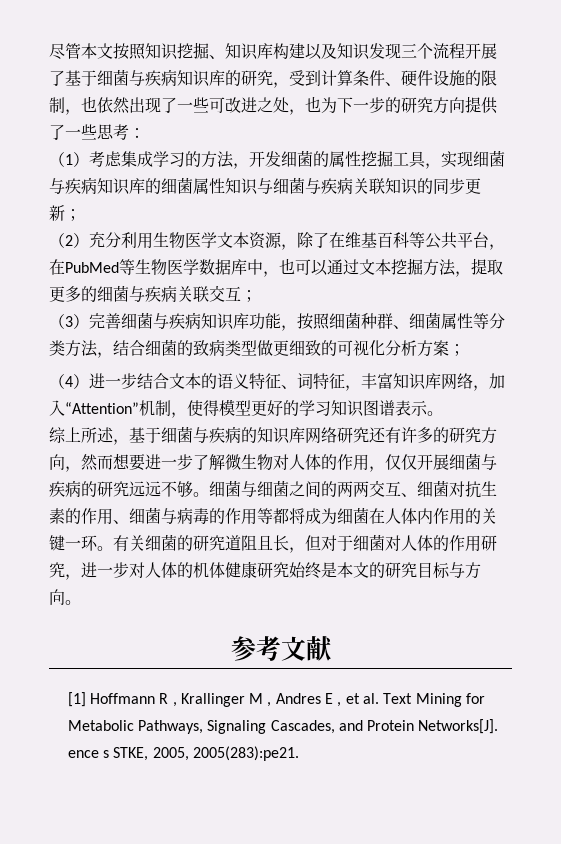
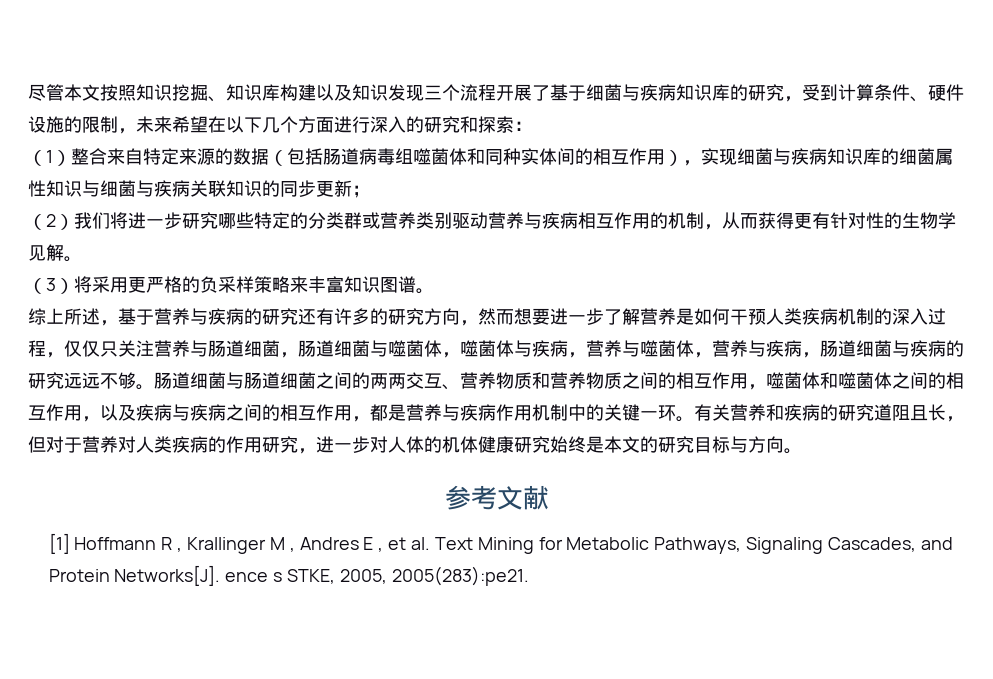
[81,96,498,115] [49,124,145,140] [49,150,426,169] 也依然出现了一些可改进之处，也为下一步的研究方向提供了一些思考： // （1）考虑集成学习的方法，开发细菌的属性挖掘工具 -> [136,116,532,133] [28,148,683,166] 未来希望在以下几个方面进行深入的研究和探索： // （1）整合来自特定来源的数据（包括肠道病毒组噬菌体和同种实体间的相互作用）
[89,232,505,250] [49,258,503,277] [49,285,257,303] [49,312,505,331] [49,339,465,358] [49,373,505,391] [49,399,428,418] 充分利用生物医学文本资源，除了在维基百科等公共平台，在PubMed等生物医学数据库中，也可以通过文本挖掘方法，提取更多的细菌与疾病关联交互； // （3）完善细菌与疾病知识库功能，按照细菌种群、细菌属性等分类方法，结合细菌的致病类型做更细致的可视化分析方案； // （4）进一步结合文本的语义特征、词特征，丰富知识库网络，加入“Attention”机制，使得模型更好的学习知识图谱表示 -> [74,212,956,230] [28,244,82,262] [28,276,416,294] 我们将进一步研究哪些特定的分类群或营养类别驱动营养与疾病相互作用的机制，从而获得更有针对性的生物学见解。 // （3）将采用更严格的负采样策略来丰富知识图谱
[161,426,337,444] 细菌与疾病的知识库网络 -> [154,308,262,325] 营养与疾病的
[225,454,449,472] 微生物对人体的作用，仅仅开展 -> [640,308,946,325] [28,340,856,358] 营养是如何干预人类疾病机制的深入过程，仅仅只关注营养与肠道细菌，肠道细菌与噬菌体，噬菌体与疾病，营养与噬菌体，营养与疾病，肠道
[209,480,257,497] 细菌与 -> [154,372,280,389] 肠道细菌与肠道
[417,480,497,498] [49,507,465,525] 细菌对抗生素的作用、细菌与病毒的作用等都将成为细菌在人体内作用 -> [460,372,964,390] [28,404,586,422] 营养物质和营养物质之间的相互作用，噬菌体和噬菌体之间的相互作用，以及疾病与疾病之间的相互作用，都是营养与疾病作用机制中
[145,534,177,551] 细菌 -> [730,404,820,421] 营养和疾病
[353,534,433,551] 细菌对人体 -> [82,436,208,453] 营养对人类疾病

